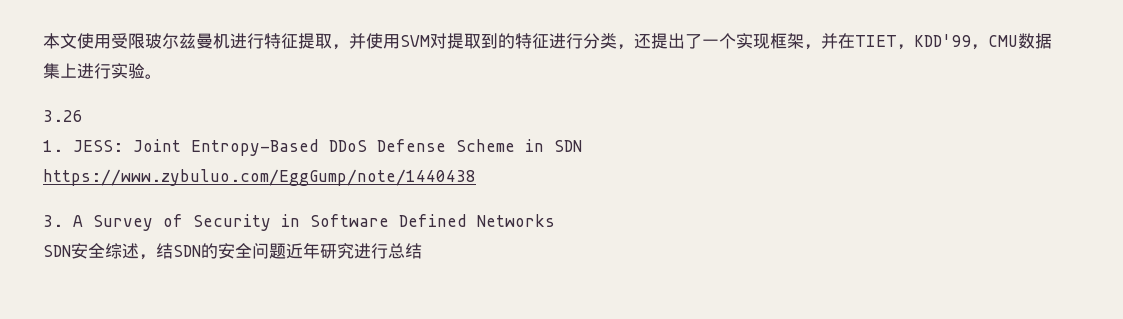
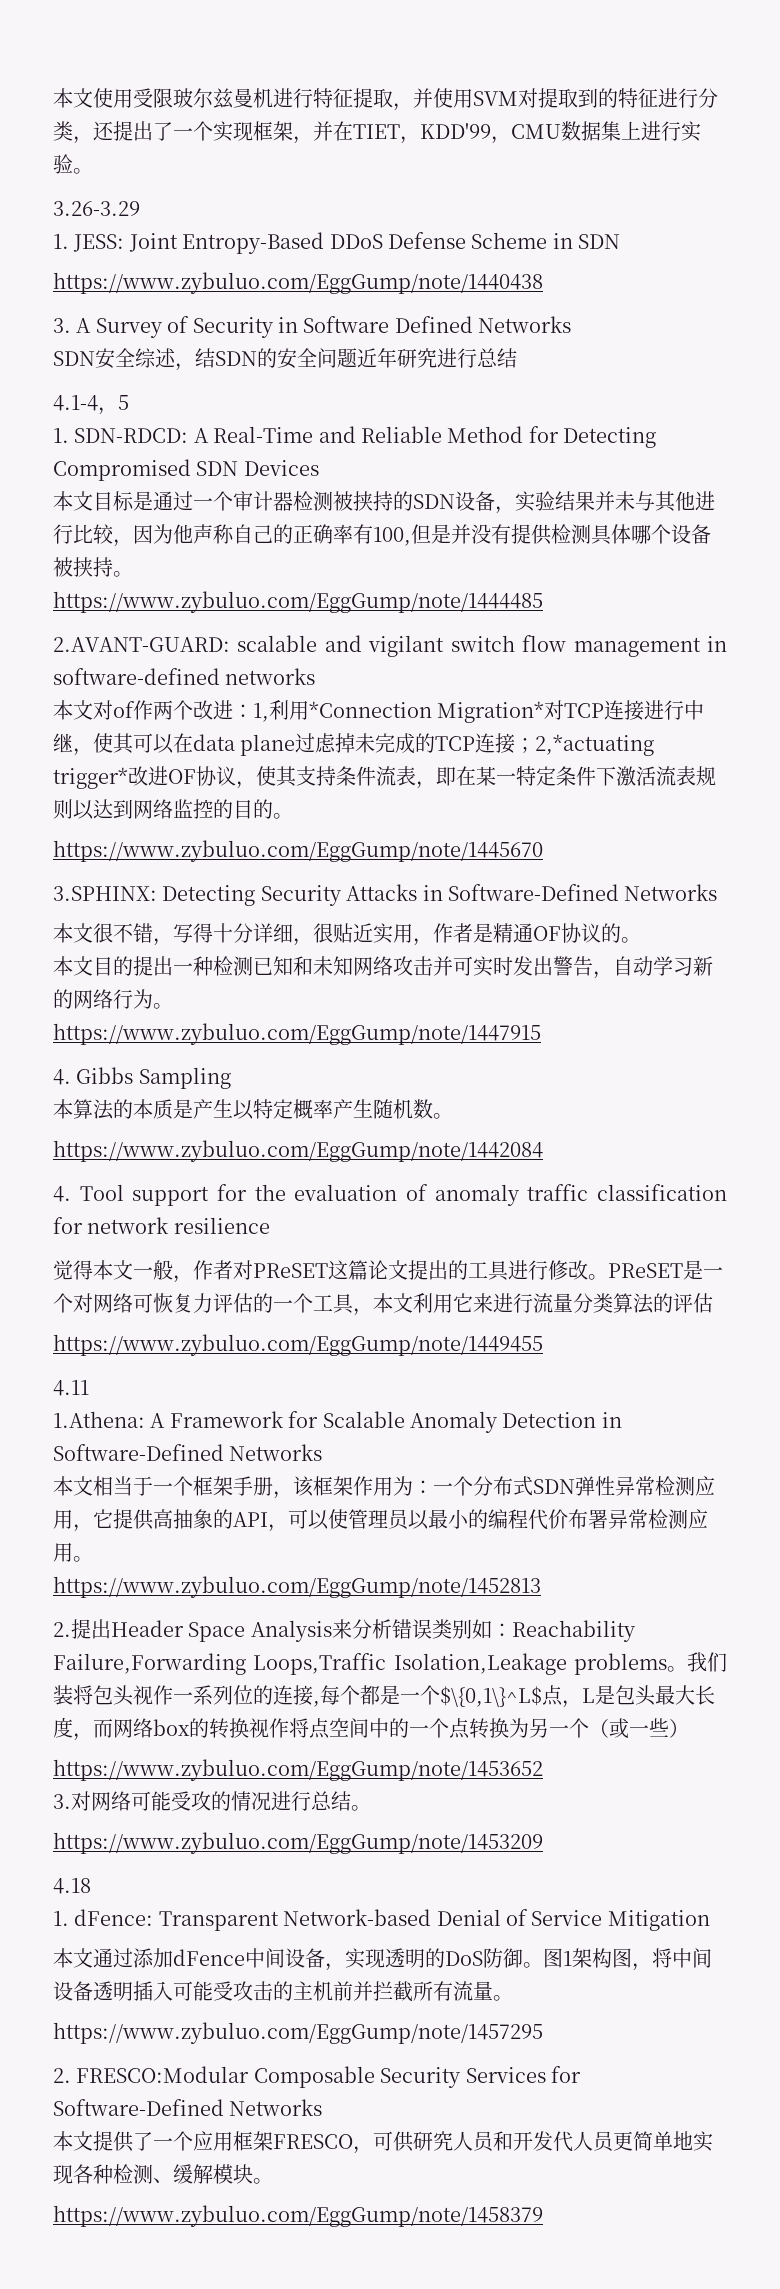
[43,110,83,122] 3.26 -> [53,201,140,216] 3.26-3.29
(422, 251) none -> [53,395,129,415] [53,426,657,448] [53,459,319,481] [53,491,715,514] [53,524,711,547] [53,557,133,577] [53,591,543,613] [53,635,728,657] [53,668,316,685] [53,700,705,723] [53,733,655,756] [53,766,716,789] [53,799,293,820] [53,840,543,862] [53,884,718,906] [53,923,641,946] [53,956,713,979] [53,989,173,1009] [53,1023,541,1045] [53,1067,231,1089] [53,1099,453,1120] [53,1140,543,1162] [53,1184,727,1206] [53,1217,270,1234] [53,1260,723,1283] [53,1293,713,1316] [53,1334,543,1356] [53,1380,89,1396] [53,1411,622,1433] [53,1444,323,1461] [53,1476,715,1499] [53,1509,708,1532] [53,1543,93,1562] [53,1576,541,1598] [53,1619,636,1642] [53,1652,727,1675] [53,1685,715,1708] [53,1717,689,1741] [53,1759,543,1781] [53,1791,371,1811] [53,1832,543,1854] [53,1878,91,1894] [53,1909,710,1931] [53,1948,712,1971] [53,1981,513,2002] [53,2022,543,2044] [53,2066,581,2088] [53,2099,323,2116] [53,2131,713,2154] [53,2164,273,2184] [53,2205,543,2227] // 4.1-4，5 // 1. SDN-RDCD: A Real-Time and Reliable Method for Detecting Compromised SDN Devices // 本文目标是通过一个审计器检测被挟持的SDN设备，实验结果并未与其他进行比较，因为他声称自己的正确率有100,但是并没有提供检测具体哪个设备被挟持。 // https://www.zybuluo.com/EggGump/note/1444485 // 2.AVANT-GUARD: scalable and vigilant switch flow management in software-defined networks // 本文对of作两个改进：1,利用*Connection Migration*对TCP连接进行中继，使其可以在data plane过虑掉未完成的TCP连接；2,*actuating trigger*改进OF协议，使其支持条件流表，即在某一特定条件下激活流表规则以达到网络监控的目的。 // https://www.zybuluo.com/EggGump/note/1445670 // 3.SPHINX: Detecting Security Attacks in Software-Defined Networks // 本文很不错，写得十分详细，很贴近实用，作者是精通OF协议的。 // 本文目的提出一种检测已知和未知网络攻击并可实时发出警告，自动学习新的网络行为。 // https://www.zybuluo.com/EggGump/note/1447915 // 4. Gibbs Sampling // 本算法的本质是产生以特定概率产生随机数。 // https://www.zybuluo.com/EggGump/note/1442084 // 4. Tool support for the evaluation of anomaly traffic classification for network resilience // 觉得本文一般，作者对PReSET这篇论文提出的工具进行修改。PReSET是一个对网络可恢复力评估的一个工具，本文利用它来进行流量分类算法的评估 // https://www.zybuluo.com/EggGump/note/1449455 // 4.11 // 1.Athena: A Framework for Scalable Anomaly Detection in Software-Defined Networks // 本文相当于一个框架手册，该框架作用为：一个分布式SDN弹性异常检测应用，它提供高抽象的API，可以使管理员以最小的编程代价布署异常检测应用。 // https://www.zybuluo.com/EggGump/note/1452813 // 2.提出Header Space Analysis来分析错误类别如：Reachability Failure,Forwarding Loops,Traffic Isolation,Leakage problems。我们装将包头视作一系列位的连接,每个都是一个$\{0,1\}^L$点，L是包头最大长度，而网络box的转换视作将点空间中的一个点转换为另一个（或一些） // https://www.zybuluo.com/EggGump/note/1453652 // 3.对网络可能受攻的情况进行总结。 // https://www.zybuluo.com/EggGump/note/1453209 // 4.18 // 1. dFence: Transparent Network-based Denial of Service Mitigation // 本文通过添加dFence中间设备，实现透明的DoS防御。图1架构图，将中间设备透明插入可能受攻击的主机前并拦截所有流量。 // https://www.zybuluo.com/EggGump/note/1457295 // 2. FRESCO:Modular Composable Security Services for Software-Defined Networks // 本文提供了一个应用框架FRESCO，可供研究人员和开发代人员更简单地实现各种检测、缓解模块。 // https://www.zybuluo.com/EggGump/note/1458379

